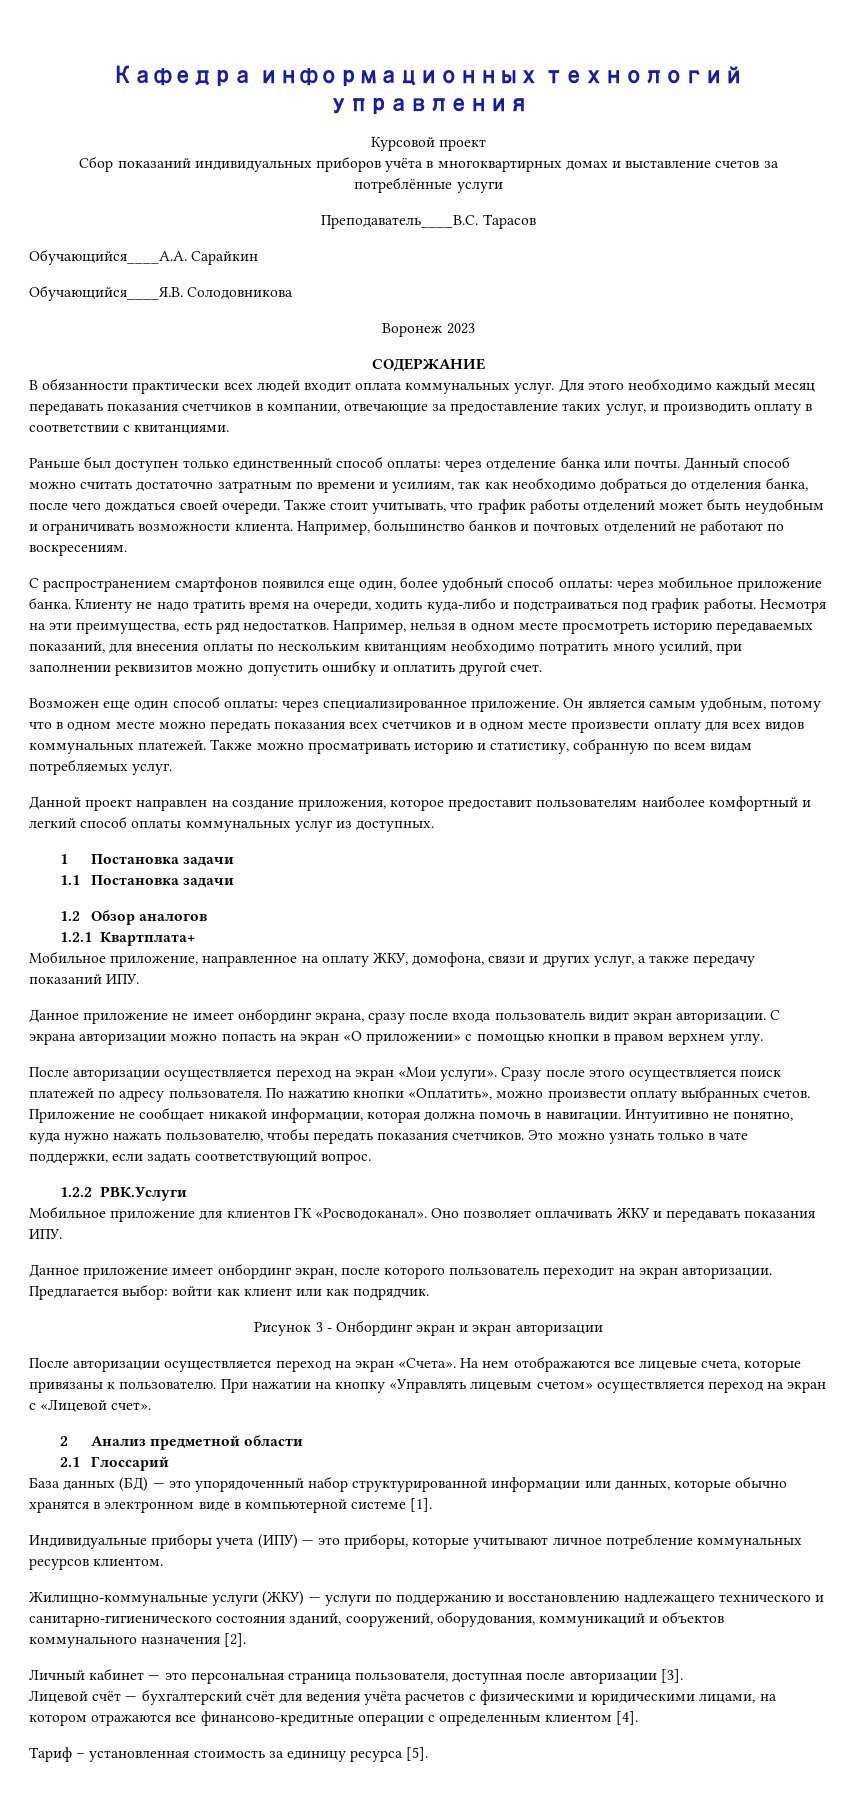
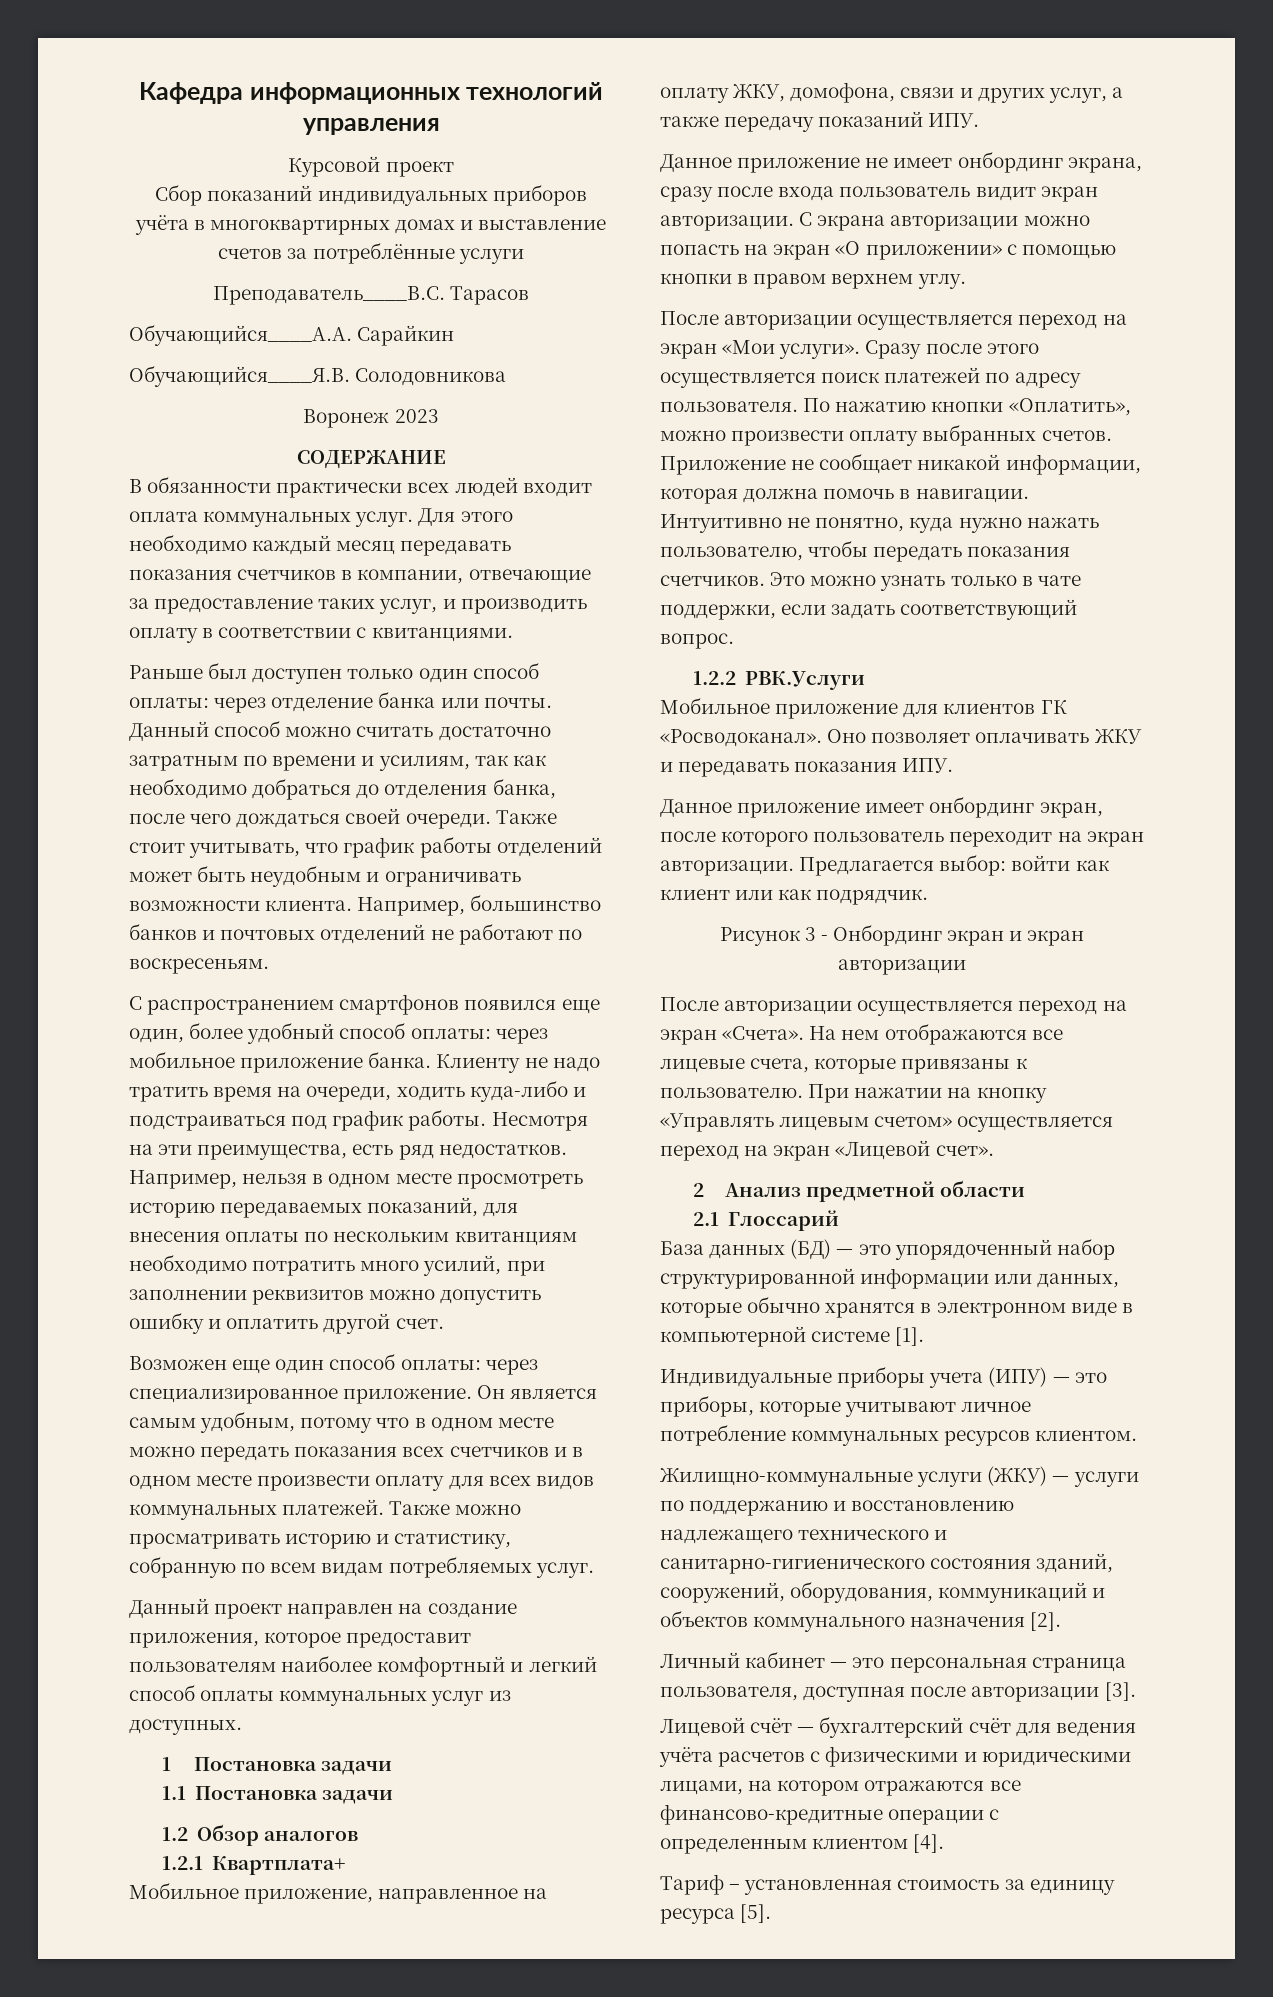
[232,458,332,471] единственный -> [418,668,468,683] один
[29,544,127,556] воскресениям. -> [129,958,269,974] воскресеньям.
[29,796,81,810] Данной -> [129,1598,209,1618] Данный
[29,1403,36,1410] с -> (831, 1153) none

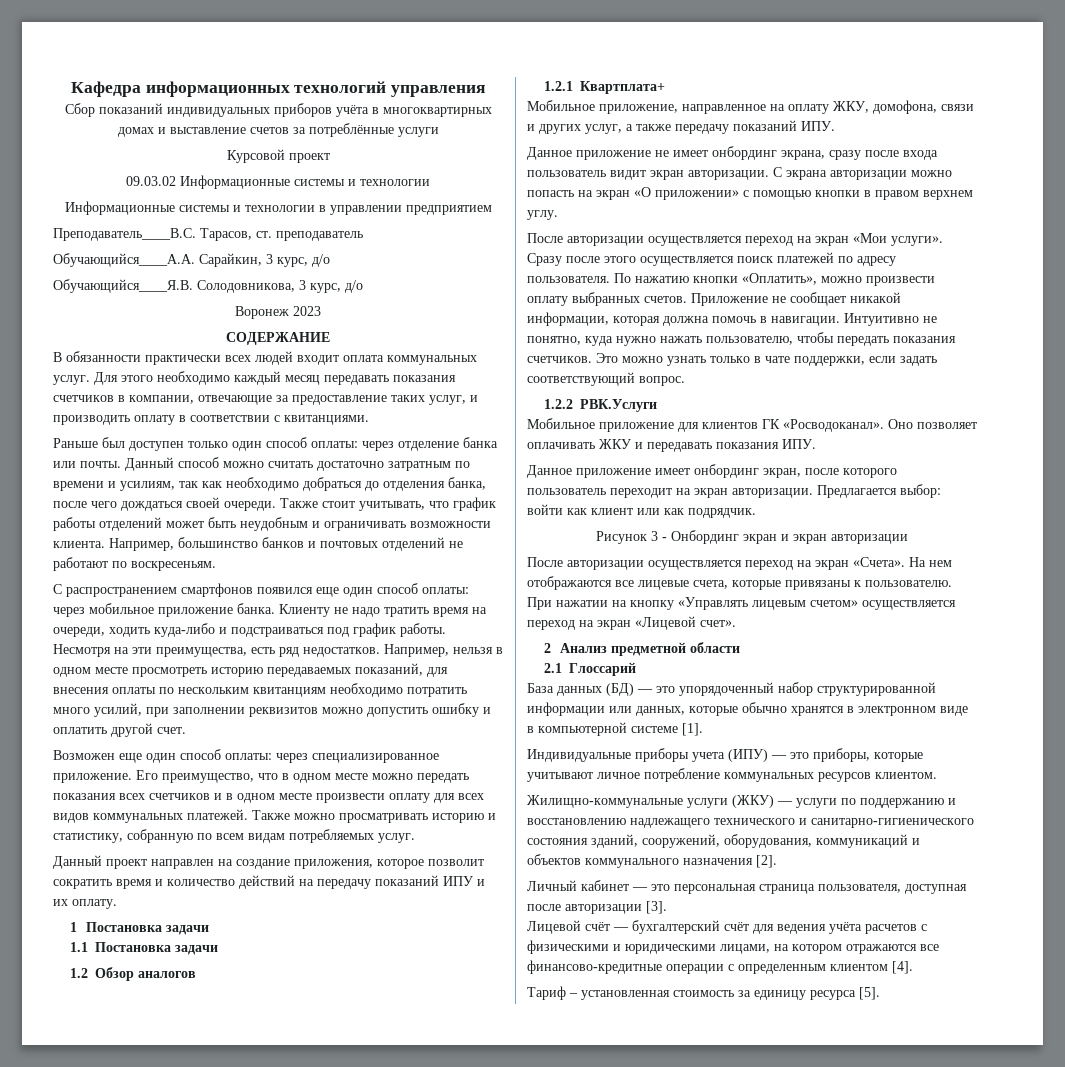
[288,156,454,177] // Курсовой проект -> (486, 91) none
[212,286,530,305] [129,324,455,346] [129,365,507,387] Преподаватель____В.С. Тарасов // Обучающийся____А.А. Сарайкин // Обучающийся____Я.В. Солодовникова -> [226,149,330,163] [126,175,430,189] [64,201,492,215] [53,228,363,241] [53,253,330,267] [53,279,363,293] Курсовой проект // 09.03.02 Информационные системы и технологии // Информационные системы и технологии в управлении предприятием // Преподаватель____В.С. Тарасов, ст. преподаватель // Обучающийся____А.А. Сарайкин, 3 курс, д/о // Обучающийся____Я.В. Солодовникова, 3 курс, д/о
[129,1022,335,1044] один, более удобный -> [343,587,373,597] один
[477,1385,598,1399] [129,1411,373,1433] Он является самым удобным, потому -> [136,770,254,783] Его преимущество,
[346,1632,472,1648] [129,1655,597,1677] [129,1684,511,1706] [129,1719,242,1735] предоставит пользователям наиболее комфортный и легкий способ оплаты коммунальных услуг из доступных. -> [428,859,484,866] [53,875,485,889] [53,899,117,909] позволит сократить время и количество действий на передачу показаний ИПУ и их оплату.

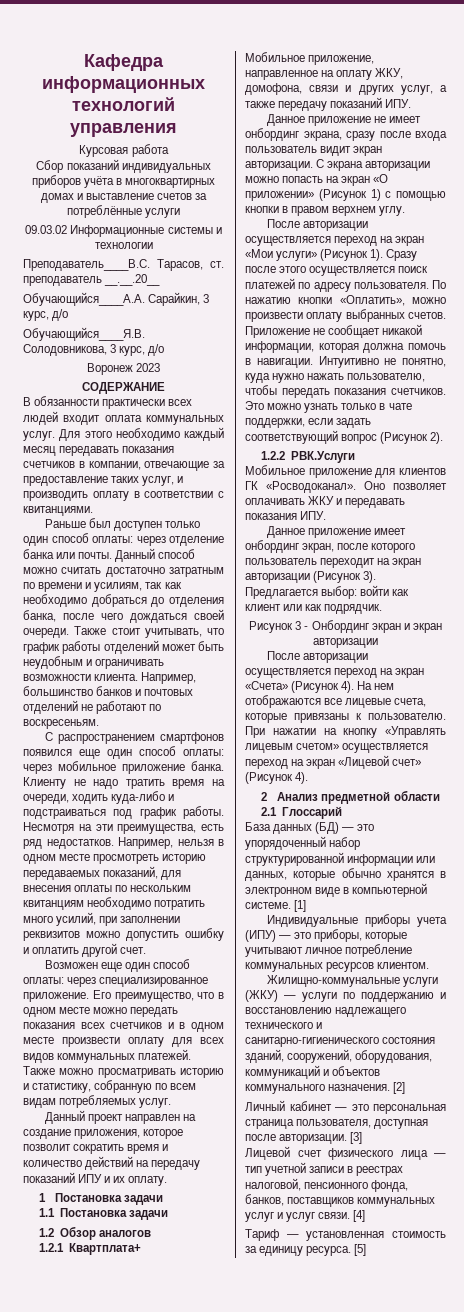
(486, 91) none -> [79,144,169,157] // Курсовая работа
[226,149,330,163] // Курсовой проект -> (181, 213) none
[64,201,492,215] // Информационные системы и технологии в управлении предприятием -> (153, 245) none
(363, 236) none -> [104,274,161,286] __.__.20__
(739, 195) none -> [318,189,381,201] (Рисунок 1)
[891,236,943,246] услуги». -> [276,249,384,261] услуги» (Рисунок 1).
[639,376,685,386] вопрос. -> [341,432,444,444] вопрос (Рисунок 2).
[732,488,813,498] авторизации. -> [245,571,377,583] авторизации (Рисунок 3).
[853,557,905,567] «Счета». -> [245,681,355,693] «Счета» (Рисунок 4).
[700,620,736,627] счет». -> [392,759,422,766] [245,772,309,784] счет» (Рисунок 4).
[631,723,703,736] системе [1]. -> [245,900,307,912] системе. [1]
[683,855,777,868] назначения [2]. -> [328,1082,406,1094] назначения. [2]
[565,901,667,914] авторизации [3]. -> [279,1132,363,1144] авторизации. [3]
[585,920,927,934] [527,940,939,954] [527,960,913,974] счёт — бухгалтерский счёт для ведения учёта расчетов с физическими и юридическими лицами, на котором отражаются все финансово-кредитные операции с определенным клиентом [4]. -> [297,1148,446,1160] [245,1162,404,1176] [245,1178,409,1192] [245,1194,436,1207] [245,1210,366,1222] счет физического лица — тип учетной записи в реестрах налоговой, пенсионного фонда, банков, поставщиков коммунальных услуг и услуг связи. [4]
[569,993,578,997] – -> [286,1234,299,1238] —
[810,987,880,1000] ресурса [5]. -> [306,1244,367,1256] ресурса. [5]

